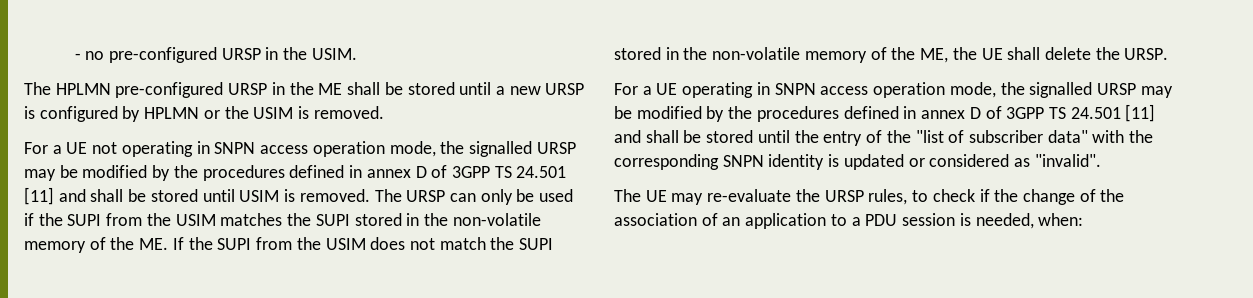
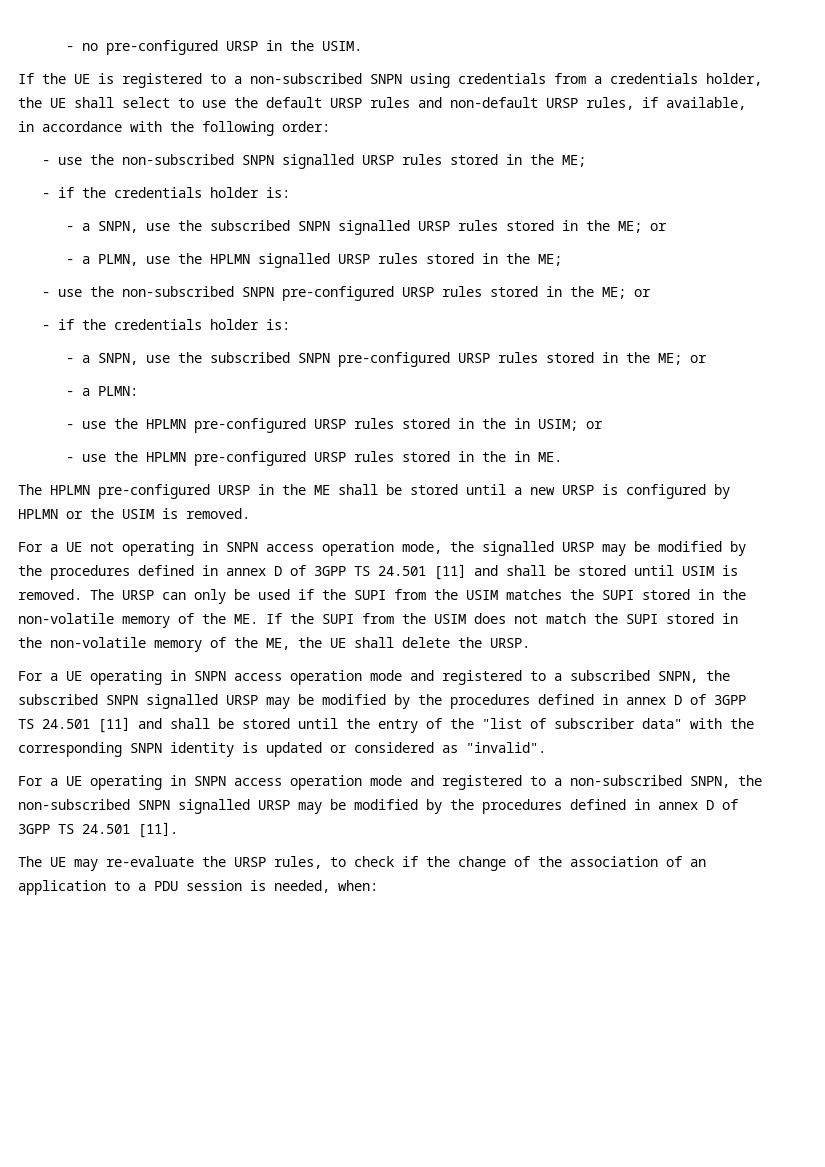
(357, 54) none -> [18,73,762,88] [18,97,746,110] [18,121,330,136] [41,154,586,169] [41,187,290,198] [65,220,667,235] [65,253,562,268] [41,286,651,301] [41,319,290,330] [65,352,707,367] [65,386,138,396] [65,418,603,433] [65,451,562,466] // If the UE is registered to a non-subscribed SNPN using credentials from a credentials holder, the UE shall select to use the default URSP rules and non-default URSP rules, if available, in accordance with the following order: // - use the non-subscribed SNPN signalled URSP rules stored in the ME; // - if the credentials holder is: // - a SNPN, use the subscribed SNPN signalled URSP rules stored in the ME; or // - a PLMN, use the HPLMN signalled URSP rules stored in the ME; // - use the non-subscribed SNPN pre-configured URSP rules stored in the ME; or // - if the credentials holder is: // - a SNPN, use the subscribed SNPN pre-configured URSP rules stored in the ME; or // - a PLMN: // - use the HPLMN pre-configured URSP rules stored in the in USIM; or // - use the HPLMN pre-configured URSP rules stored in the in ME.
[949,82,1025,98] mode, the -> [370,670,730,685] [18,694,138,705] mode and registered to a subscribed SNPN, the subscribed SNPN
(1101, 160) none -> [18,775,762,790] [18,799,738,814] [18,822,178,838] // For a UE operating in SNPN access operation mode and registered to a non-subscribed SNPN, the non-subscribed SNPN signalled URSP may be modified by the procedures defined in annex D of 3GPP TS 24.501 [11].

